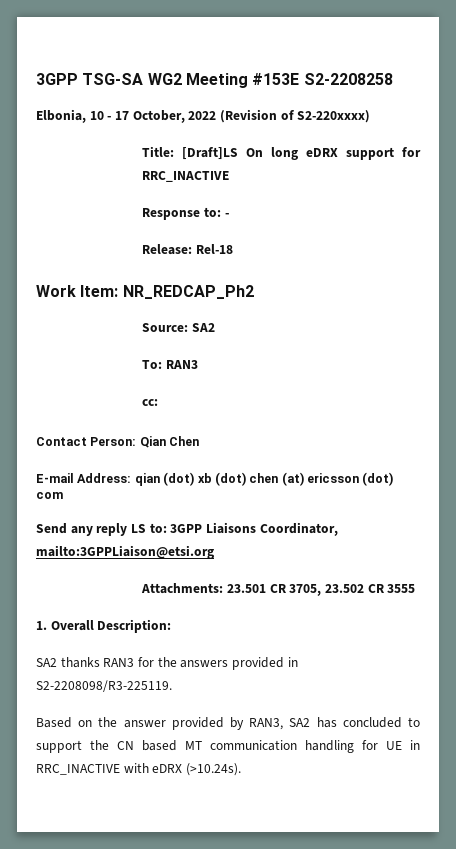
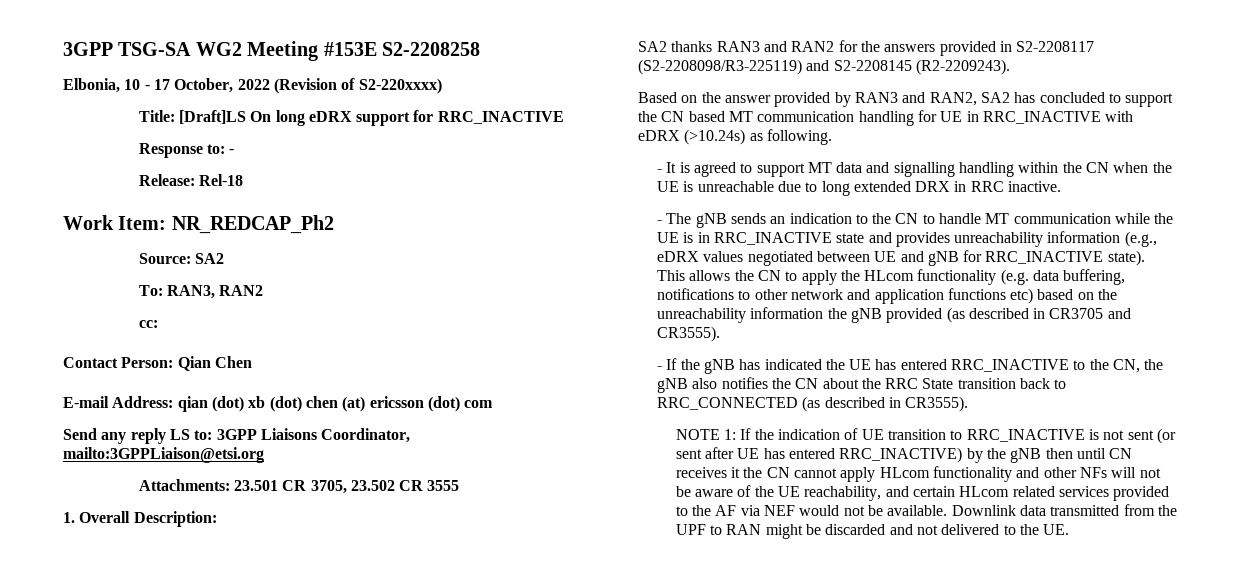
[165,360,198,369] RAN3 -> [166,285,264,299] RAN3, RAN2
(135, 662) none -> [763,41,835,52] and RAN2
[36,680,172,692] S2-2208098/R3-225119. -> [1016,41,1095,52] [638,59,1010,75] S2-2208117 (S2-2208098/R3-225119) and S2-2208145 (R2-2209243).
[249,718,284,730] RAN3, -> [854,92,977,106] RAN3 and RAN2,
[185,763,241,776] (>10.24s). -> [684,129,832,145] [656,162,1172,177] [656,181,1062,196] [656,213,1174,228] [656,231,1157,247] [656,250,1145,266] [656,269,1126,285] [656,288,1118,304] [656,307,1131,323] [656,326,720,342] [656,358,1164,374] [656,377,1067,393] [656,396,969,412] [675,428,1176,444] [675,447,1133,463] [675,466,1161,482] [675,485,1170,501] [675,504,1177,516] [675,524,1070,539] (>10.24s) as following. // - It is agreed to support MT data and signalling handling within the CN when the UE is unreachable due to long extended DRX in RRC inactive. // - The gNB sends an indication to the CN to handle MT communication while the UE is in RRC_INACTIVE state and provides unreachability information (e.g., eDRX values negotiated between UE and gNB for RRC_INACTIVE state). This allows the CN to apply the HLcom functionality (e.g. data buffering, notifications to other network and application functions etc) based on the unreachability information the gNB provided (as described in CR3705 and CR3555). // - If the gNB has indicated the UE has entered RRC_INACTIVE to the CN, the gNB also notifies the CN about the RRC State transition back to RRC_CONNECTED (as described in CR3555). // NOTE 1: If the indication of UE transition to RRC_INACTIVE is not sent (or sent after UE has entered RRC_INACTIVE) by the gNB then until CN receives it the CN cannot apply HLcom functionality and other NFs will not be aware of the UE reachability, and certain HLcom related services provided to the AF via NEF would not be available. Downlink data transmitted from the UPF to RAN might be discarded and not delivered to the UE.

